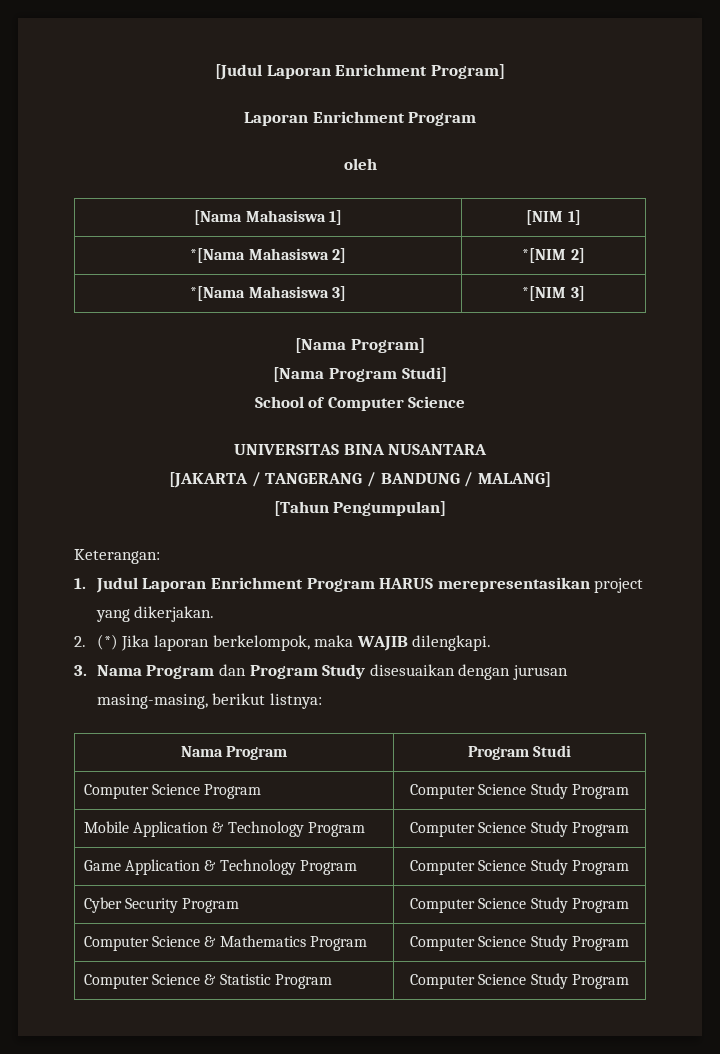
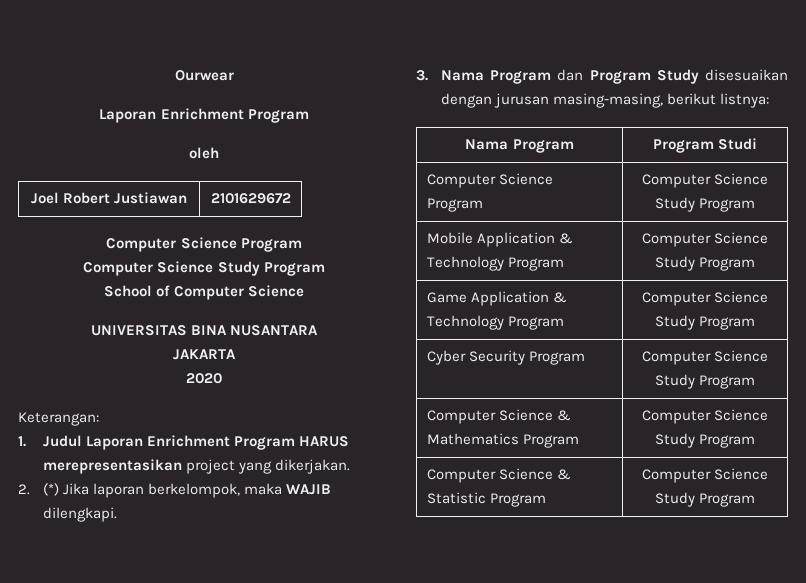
[215,64,505,80] [Judul Laporan Enrichment Program] -> [174,70,234,81] Ourwear
[194,210,342,225] [526,210,581,225] [190,248,346,263] [522,248,585,263] [190,286,346,301] [522,286,585,301] [295,338,425,353] [273,367,447,382] [Nama Mahasiswa 1] | [NIM 1] // *[Nama Mahasiswa 2] | *[NIM 2] // *[Nama Mahasiswa 3] | *[NIM 3] // [Nama Program] // [Nama Program Studi] -> [30,192,188,204] [210,193,291,204] [106,237,302,252] [83,261,325,276] Joel Robert Justiawan | 2101629672 // Computer Science Program // Computer Science Study Program
[169,472,551,488] [273,501,447,516] [JAKARTA / TANGERANG / BANDUNG / MALANG] // [Tahun Pengumpulan] -> [173,349,236,360] [186,373,222,384] JAKARTA // 2020

